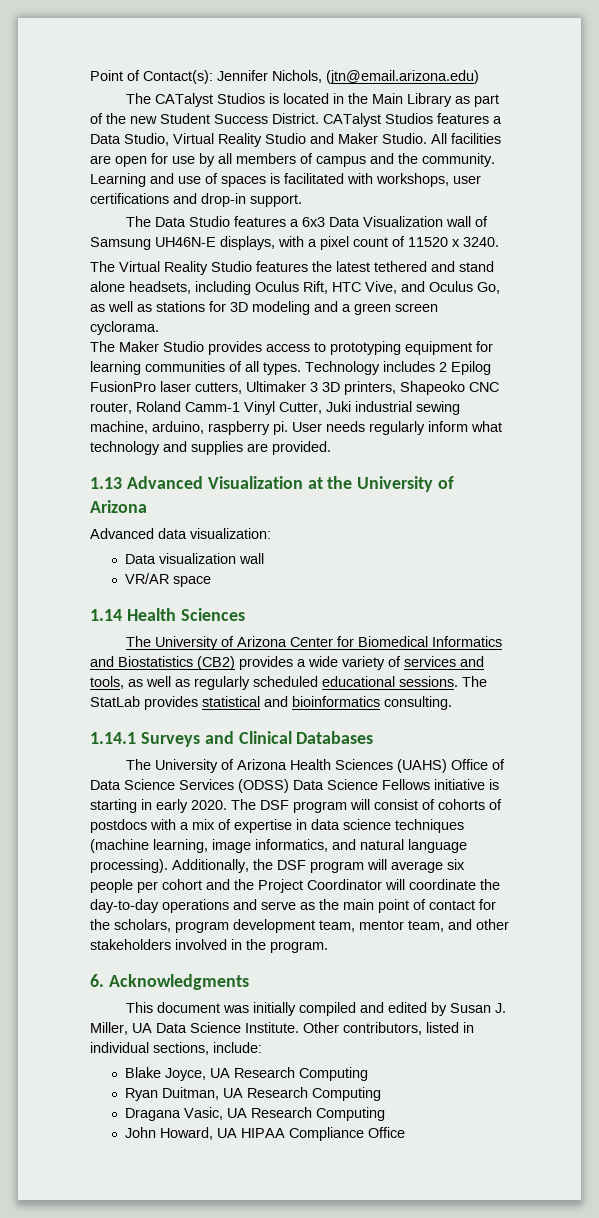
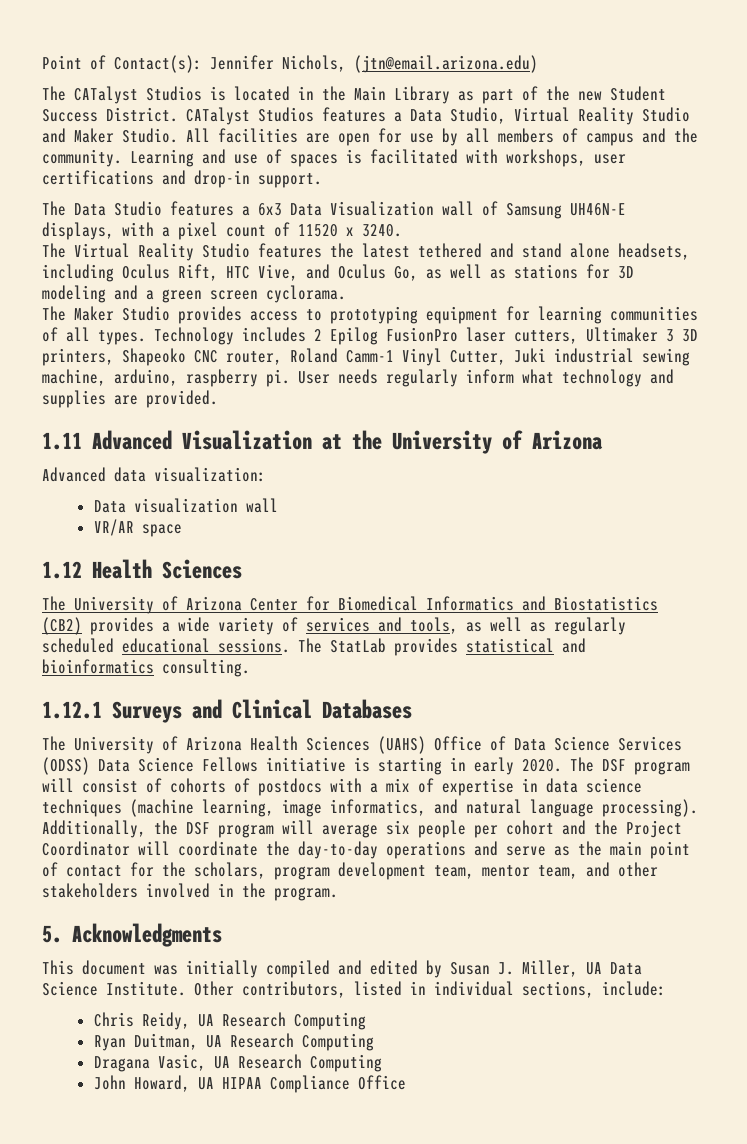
[90,477,122,489] 1.13 -> [42,432,82,450] 1.11
[90,609,122,621] 1.14 -> [42,561,82,579] 1.12
[90,732,136,744] 1.14.1 -> [42,701,102,719] 1.12.1
[90,974,104,987] 6. -> [42,925,62,943] 5.
[125,1067,207,1081] Blake Joyce, -> [93,1012,190,1030] Chris Reidy,

